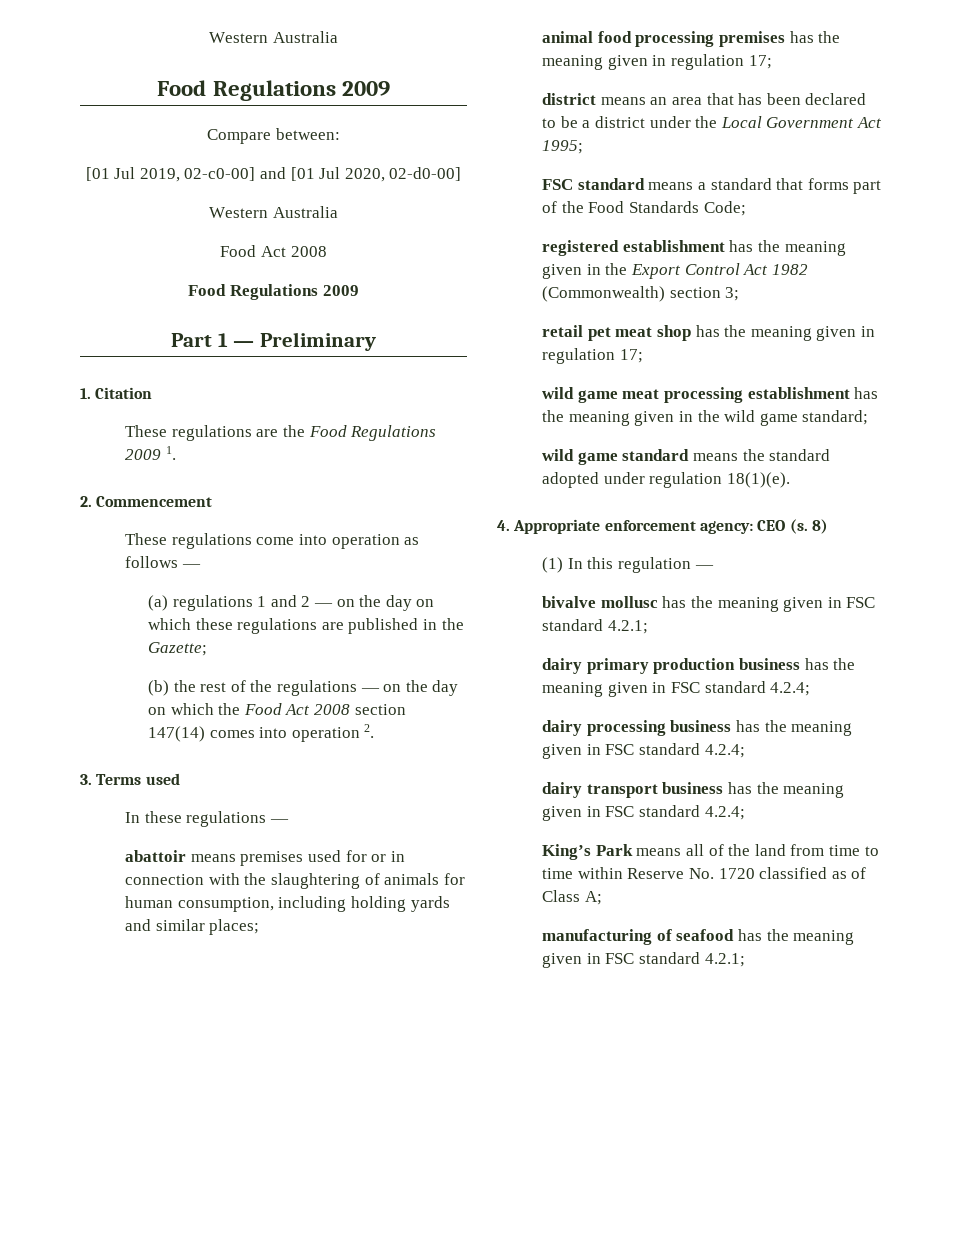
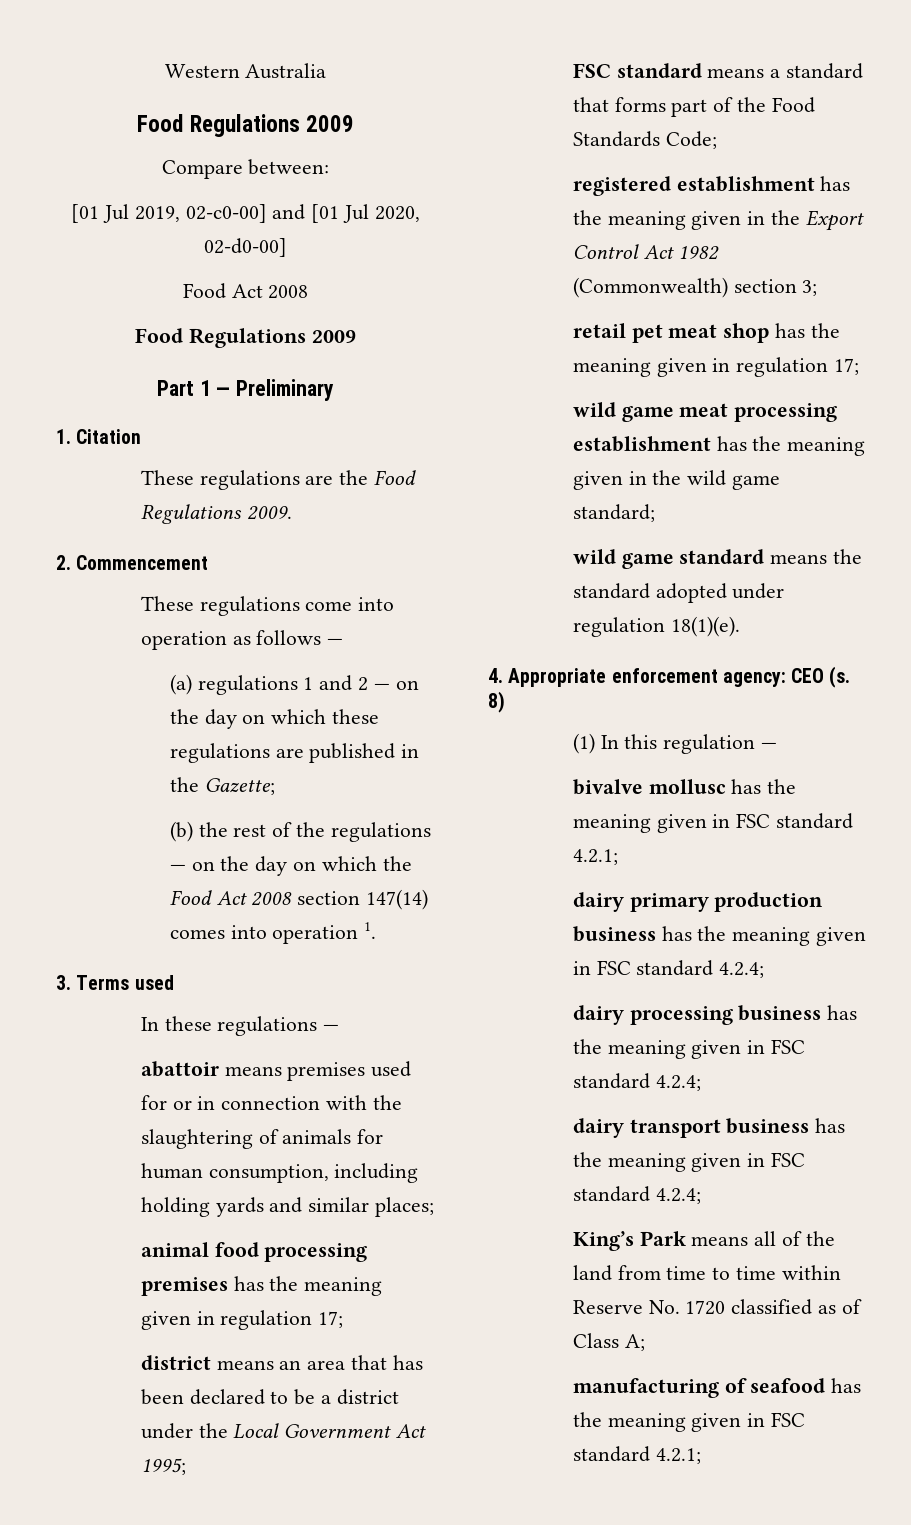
[209,206,338,218] // Western Australia -> (287, 247) none
[125,446,176,460] 2009 1. -> [246,506,292,520] 2009.
[364,724,375,738] 2. -> [364,922,377,939] 1.

